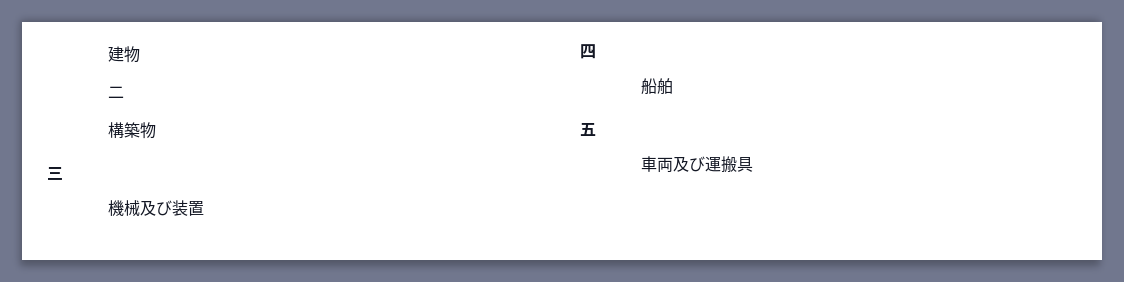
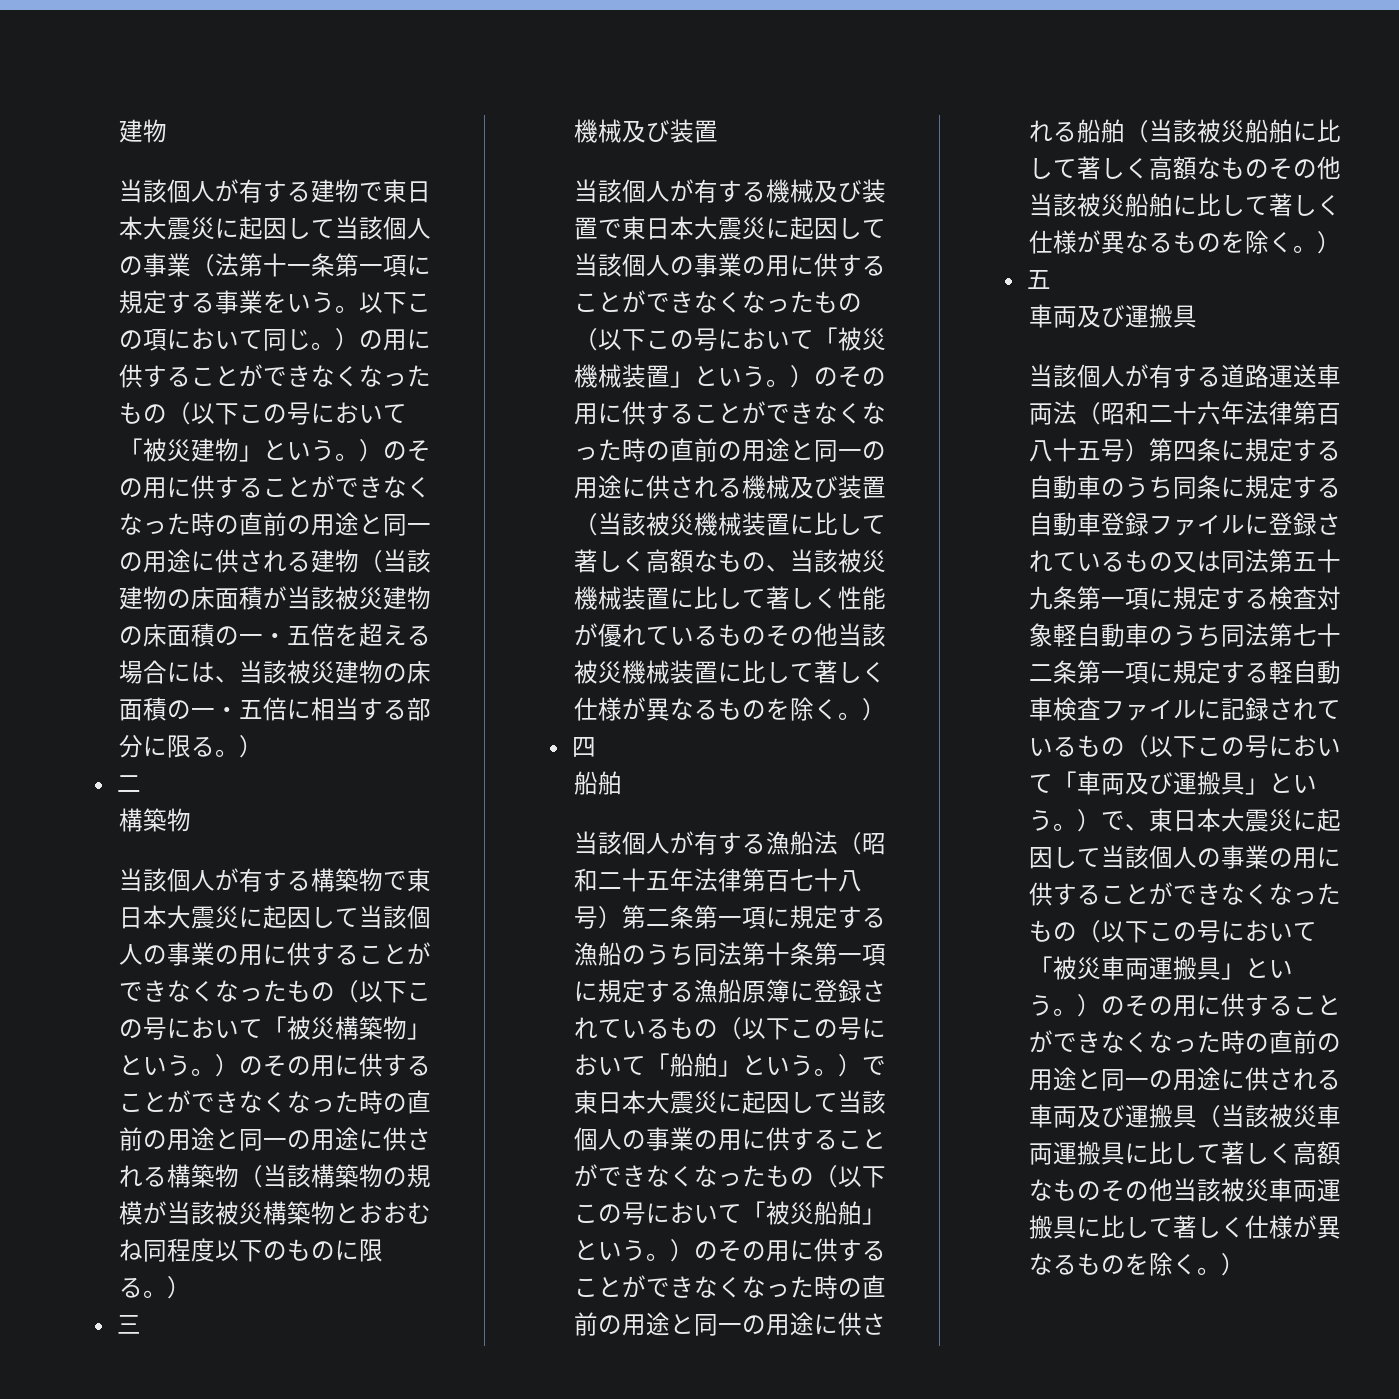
[107,86,124,98] [107,122,156,139] [47,167,63,180] [107,200,204,216] [580,44,596,59] [640,78,673,95] [580,123,596,136] [640,156,753,173] 二 // 構築物 // 三 // 機械及び装置 // 四 // 船舶 // 五 // 車両及び運搬具 -> [119,179,432,203] [119,216,432,240] [119,253,432,277] [119,290,432,314] [119,328,432,351] [119,364,432,388] [119,402,408,425] [119,438,432,462] [119,475,432,499] [119,512,432,536] [119,549,432,573] [119,586,432,610] [119,623,432,647] [119,660,432,684] [119,697,432,721] [119,734,264,758] [116,775,141,792] [119,808,192,832] [119,868,432,892] [119,905,432,929] [119,942,432,966] [119,980,432,1003] [119,1016,432,1040] [119,1053,432,1077] [119,1090,432,1114] [119,1127,432,1151] [119,1164,432,1188] [119,1201,432,1225] [119,1238,384,1262] [119,1276,192,1299] [116,1315,141,1334] [574,119,719,143] [574,179,887,203] [574,216,887,240] [574,253,887,277] [574,290,863,313] [574,327,887,351] [574,364,887,388] [574,401,887,425] [574,438,887,462] [574,475,887,499] [574,512,887,536] [574,549,887,573] [574,586,887,610] [574,623,887,647] [574,660,887,684] [574,697,887,721] [571,737,596,757] [574,771,623,795] [574,831,887,855] [574,868,863,892] [574,905,887,929] [574,942,887,966] [574,979,887,1003] [574,1017,887,1040] [574,1053,887,1077] [574,1090,887,1114] [574,1127,887,1151] [574,1164,887,1188] [574,1201,887,1225] [574,1238,887,1262] [574,1275,887,1299] [574,1312,887,1336] [1029,119,1342,143] [1029,156,1342,180] [1029,193,1342,217] [1029,230,1342,254] [1026,270,1051,289] [1029,304,1198,328] [1029,364,1342,388] [1029,401,1342,425] [1029,438,1342,462] [1029,475,1342,499] [1029,512,1342,536] [1029,549,1342,573] [1029,586,1342,610] [1029,623,1342,647] [1029,660,1342,684] [1029,697,1342,721] [1029,735,1342,758] [1029,771,1318,795] [1029,808,1342,832] [1029,845,1342,869] [1029,882,1342,906] [1029,920,1318,943] [1029,956,1294,980] [1029,993,1342,1017] [1029,1030,1342,1054] [1029,1067,1342,1091] [1029,1104,1342,1128] [1029,1141,1342,1165] [1029,1178,1342,1202] [1029,1215,1342,1239] [1029,1252,1246,1276] 当該個人が有する建物で東日本大震災に起因して当該個人の事業（法第十一条第一項に規定する事業をいう。以下この項において同じ。）の用に供することができなくなったもの（以下この号において「被災建物」という。）のその用に供することができなくなった時の直前の用途と同一の用途に供される建物（当該建物の床面積が当該被災建物の床面積の一・五倍を超える場合には、当該被災建物の床面積の一・五倍に相当する部分に限る。） // 二 // 構築物 // 当該個人が有する構築物で東日本大震災に起因して当該個人の事業の用に供することができなくなったもの（以下この号において「被災構築物」という。）のその用に供することができなくなった時の直前の用途と同一の用途に供される構築物（当該構築物の規模が当該被災構築物とおおむね同程度以下のものに限る。） // 三 // 機械及び装置 // 当該個人が有する機械及び装置で東日本大震災に起因して当該個人の事業の用に供することができなくなったもの（以下この号において「被災機械装置」という。）のその用に供することができなくなった時の直前の用途と同一の用途に供される機械及び装置（当該被災機械装置に比して著しく高額なもの、当該被災機械装置に比して著しく性能が優れているものその他当該被災機械装置に比して著しく仕様が異なるものを除く。） // 四 // 船舶 // 当該個人が有する漁船法（昭和二十五年法律第百七十八号）第二条第一項に規定する漁船のうち同法第十条第一項に規定する漁船原簿に登録されているもの（以下この号において「船舶」という。）で東日本大震災に起因して当該個人の事業の用に供することができなくなったもの（以下この号において「被災船舶」という。）のその用に供することができなくなった時の直前の用途と同一の用途に供される船舶（当該被災船舶に比して著しく高額なものその他当該被災船舶に比して著しく仕様が異なるものを除く。） // 五 // 車両及び運搬具 // 当該個人が有する道路運送車両法（昭和二十六年法律第百八十五号）第四条に規定する自動車のうち同条に規定する自動車登録ファイルに登録されているもの又は同法第五十九条第一項に規定する検査対象軽自動車のうち同法第七十二条第一項に規定する軽自動車検査ファイルに記録されているもの（以下この号において「車両及び運搬具」という。）で、東日本大震災に起因して当該個人の事業の用に供することができなくなったもの（以下この号において「被災車両運搬具」という。）のその用に供することができなくなった時の直前の用途と同一の用途に供される車両及び運搬具（当該被災車両運搬具に比して著しく高額なものその他当該被災車両運搬具に比して著しく仕様が異なるものを除く。）

